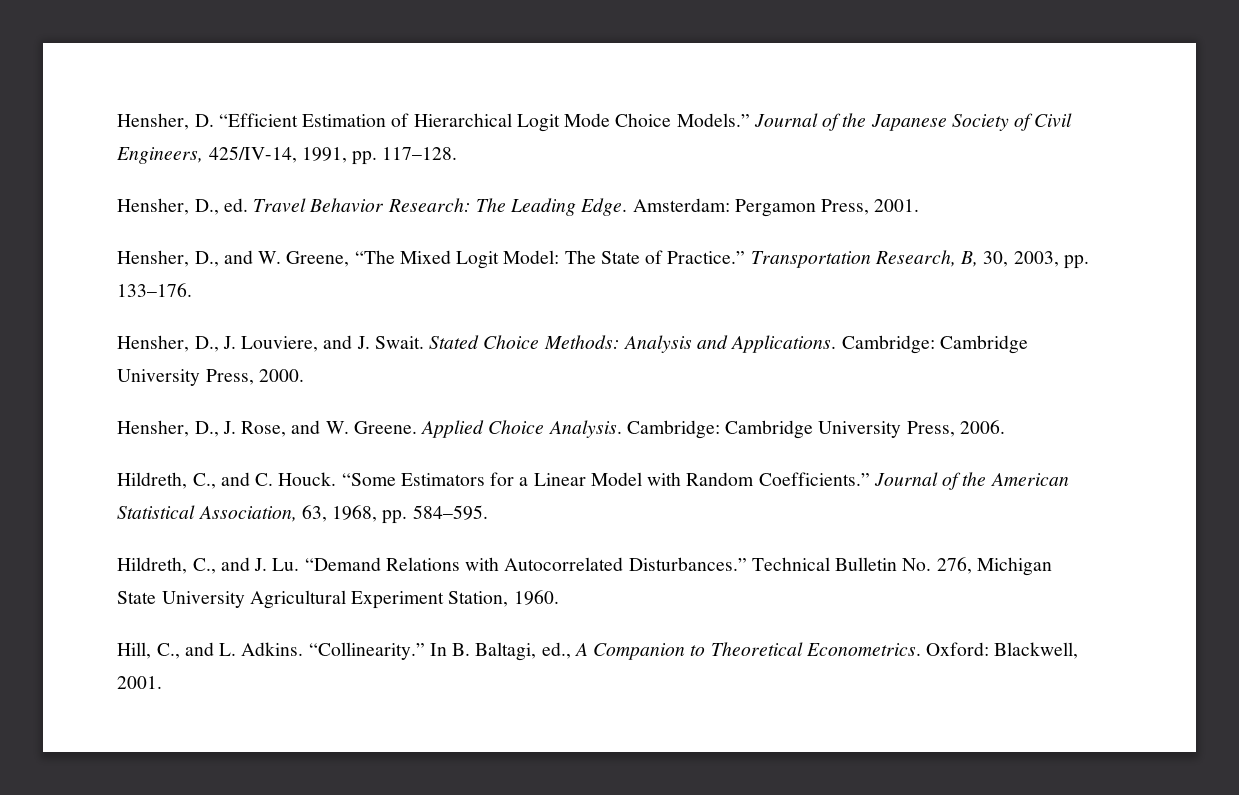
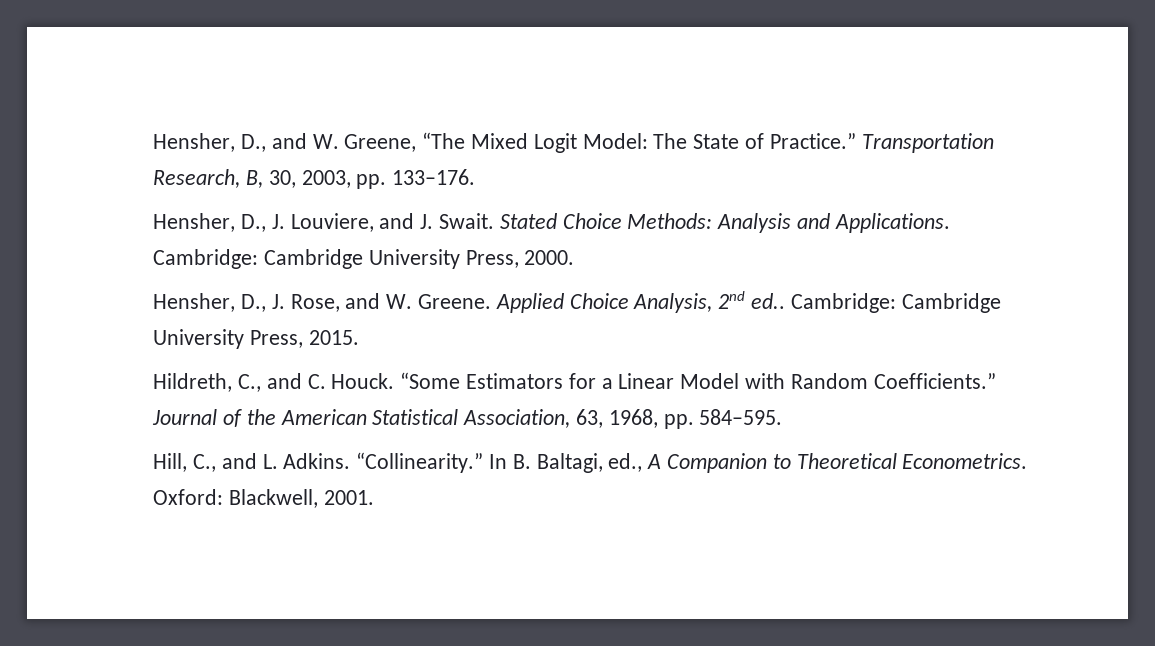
[117,113,1073,132] [116,146,458,165] [117,198,920,217] [117,250,190,267] Hensher, D. “Efficient Estimation of Hierarchical Logit Mode Choice Models.” Journal of the Japanese Society of Civil Engineers, 425/IV-14, 1991, pp. 117–128. // Hensher, D., ed. Travel Behavior Research: The Leading Edge. Amsterdam: Pergamon Press, 2001. // Hensher, -> [153,133,236,152] Hensher,
[548,420,1005,439] Analysis. Cambridge: Cambridge University Press, 2006. -> [633,291,1001,313] [153,329,359,349] Analysis, 2nd ed.. Cambridge: Cambridge University Press, 2015.
[117,557,1052,576] [117,590,559,609] // Hildreth, C., and J. Lu. “Demand Relations with Autocorrelated Disturbances.” Technical Bulletin No. 276, Michigan State University Agricultural Experiment Station, 1960. -> (783, 417) none

